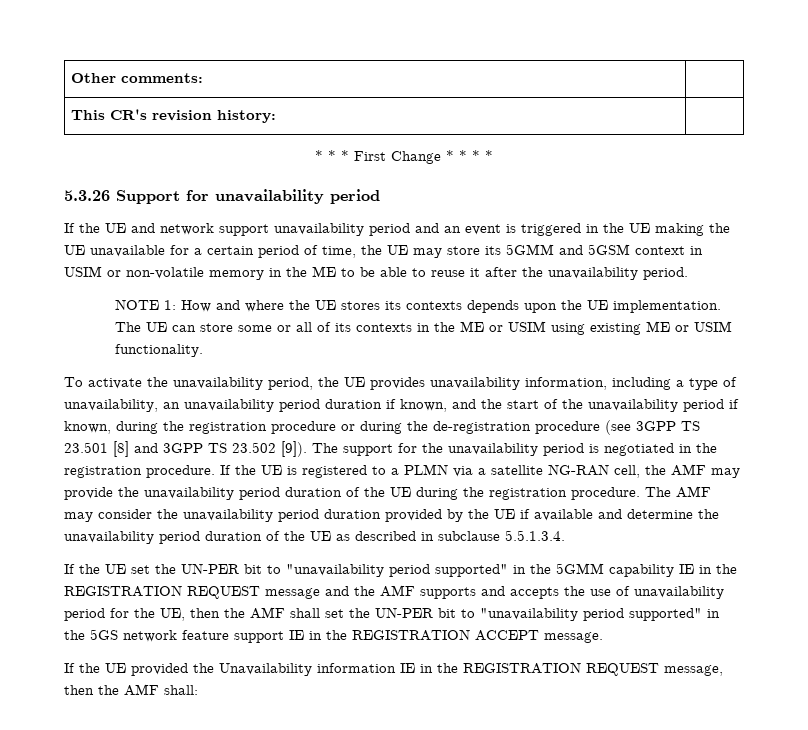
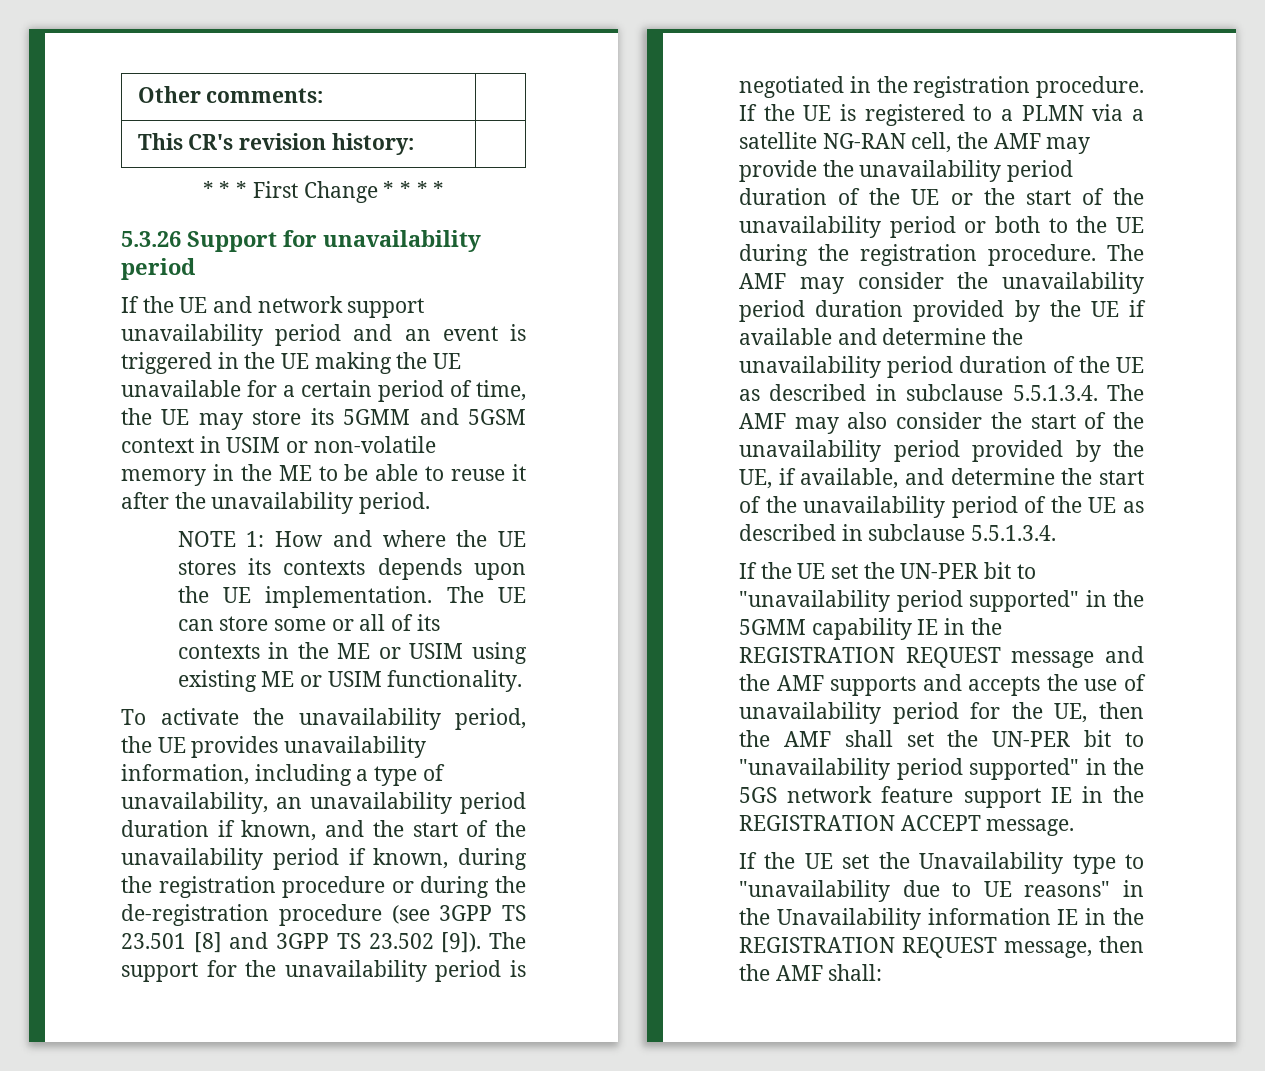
(411, 492) none -> [950,188,1144,205] [739,216,1144,238] or the start of the unavailability period or both to the UE
(565, 535) none -> [1107,384,1144,401] [739,412,1144,434] [739,440,1144,462] [739,468,1144,489] [739,496,1144,518] [739,524,1057,541] The AMF may also consider the start of the unavailability period provided by the UE, if available, and determine the start of the unavailability period of the UE as described in subclause 5.5.1.3.4.
[131,663,188,676] provided -> [842,852,1144,874] [739,880,1144,902] set the Unavailability type to "unavailability due to UE reasons" in

